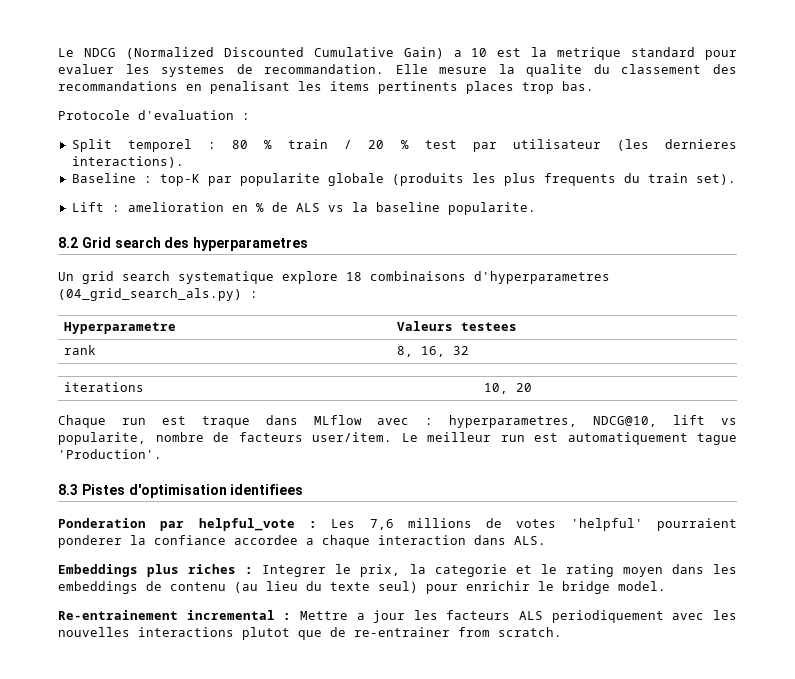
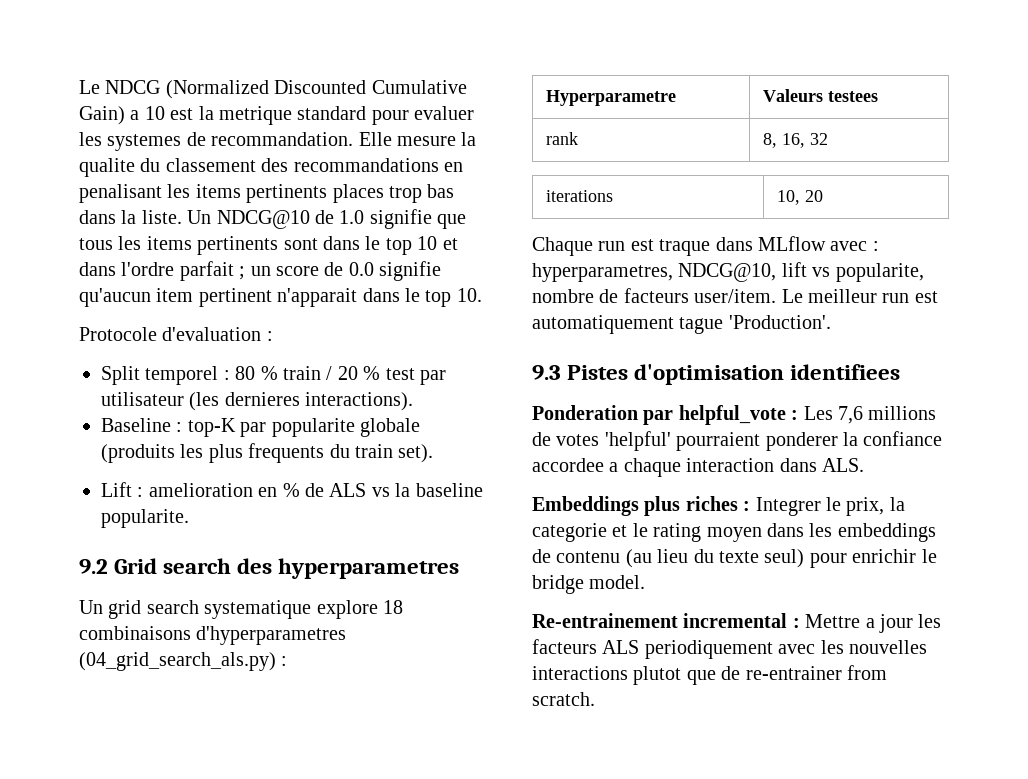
[562,81,594,91] bas. -> [427,184,455,198] [79,209,467,229] [79,236,458,255] [79,261,442,281] [79,288,482,307] bas dans la liste. Un NDCG@10 de 1.0 signifie que tous les items pertinents sont dans le top 10 et dans l'ordre parfait ; un score de 0.0 signifie qu'aucun item pertinent n'apparait dans le top 10.
[58,237,78,248] 8.2 -> [79,559,108,574] 9.2
[58,484,78,495] 8.3 -> [532,365,561,380] 9.3

